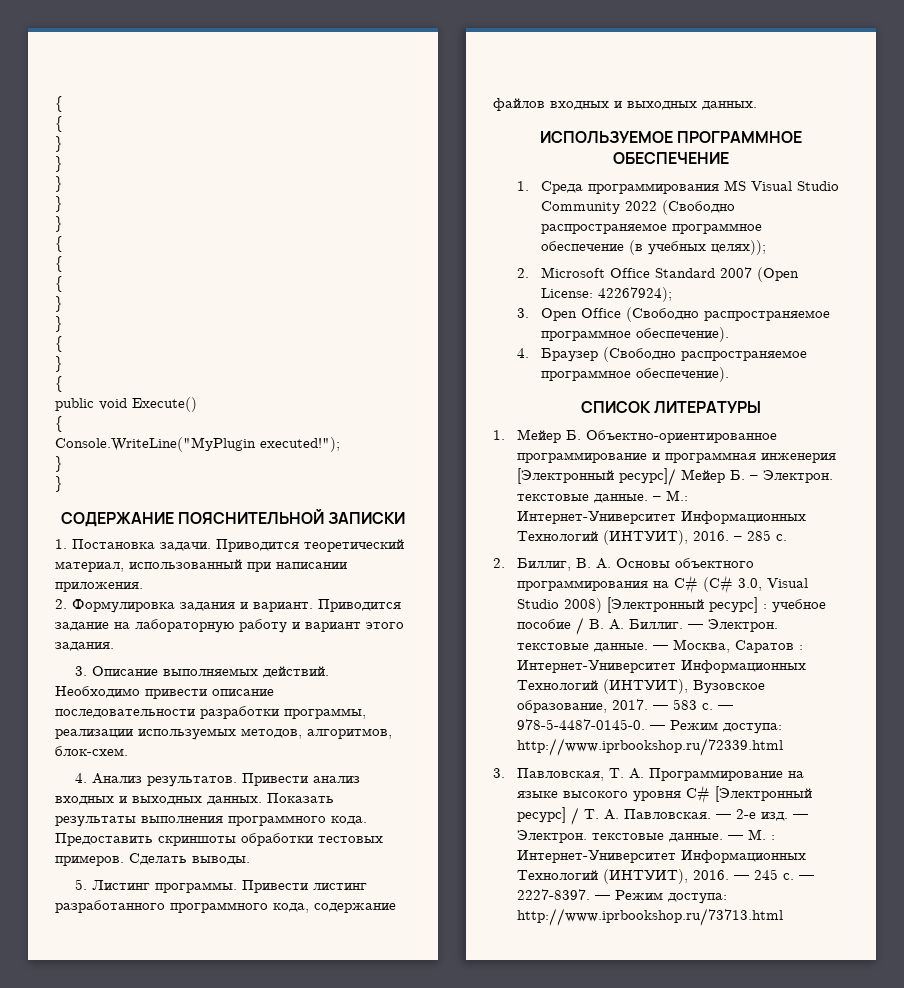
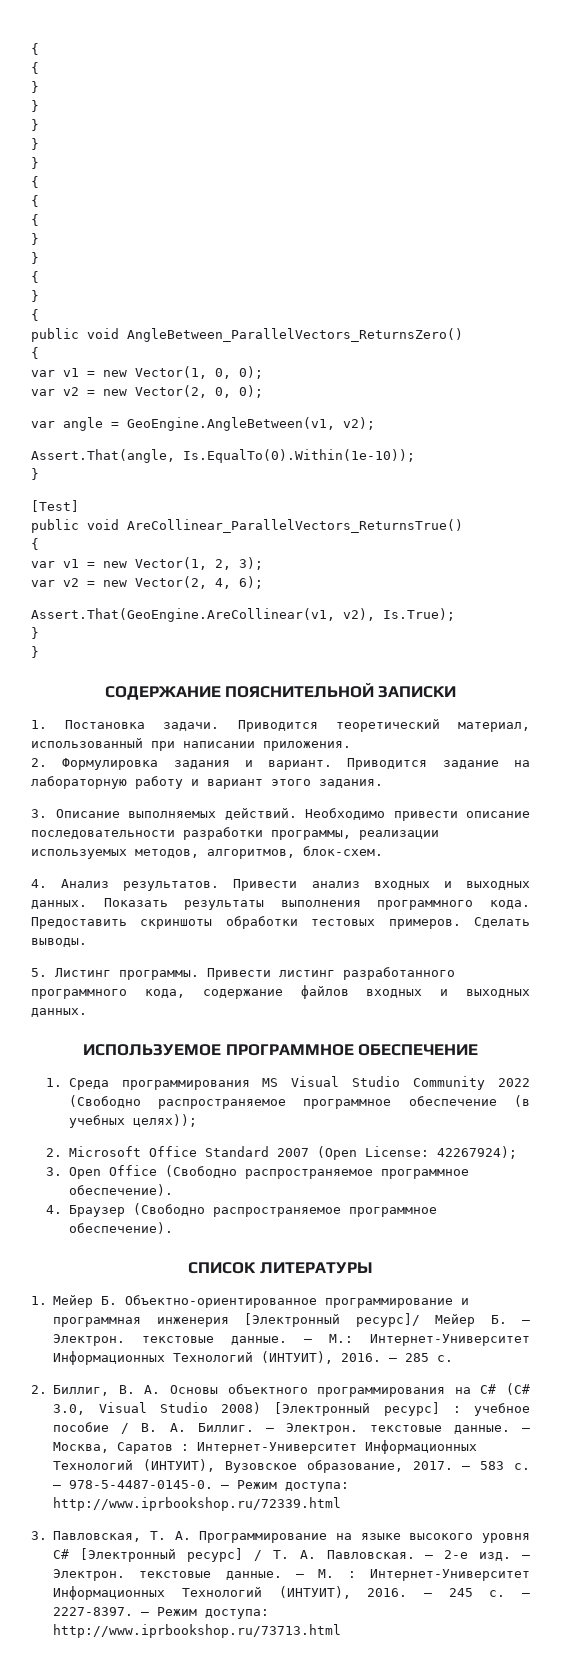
[132,397,197,412] [55,416,63,432] [55,437,340,452] Execute() // { // Console.WriteLine("MyPlugin executed!"); -> [127,328,463,342] [31,347,39,359] [31,366,263,379] [31,385,263,398] [31,417,375,431] [31,449,415,463] [31,468,39,480] [31,500,79,512] [31,519,463,533] [31,538,39,550] [31,557,263,570] [31,576,263,589] [31,608,455,622] AngleBetween_ParallelVectors_ReturnsZero() // { // var v1 = new Vector(1, 0, 0); // var v2 = new Vector(2, 0, 0); // var angle = GeoEngine.AngleBetween(v1, v2); // Assert.That(angle, Is.EqualTo(0).Within(1e-10)); // } // [Test] // public void AreCollinear_ParallelVectors_ReturnsTrue() // { // var v1 = new Vector(1, 2, 3); // var v2 = new Vector(2, 4, 6); // Assert.That(GeoEngine.AreCollinear(v1, v2), Is.True);

